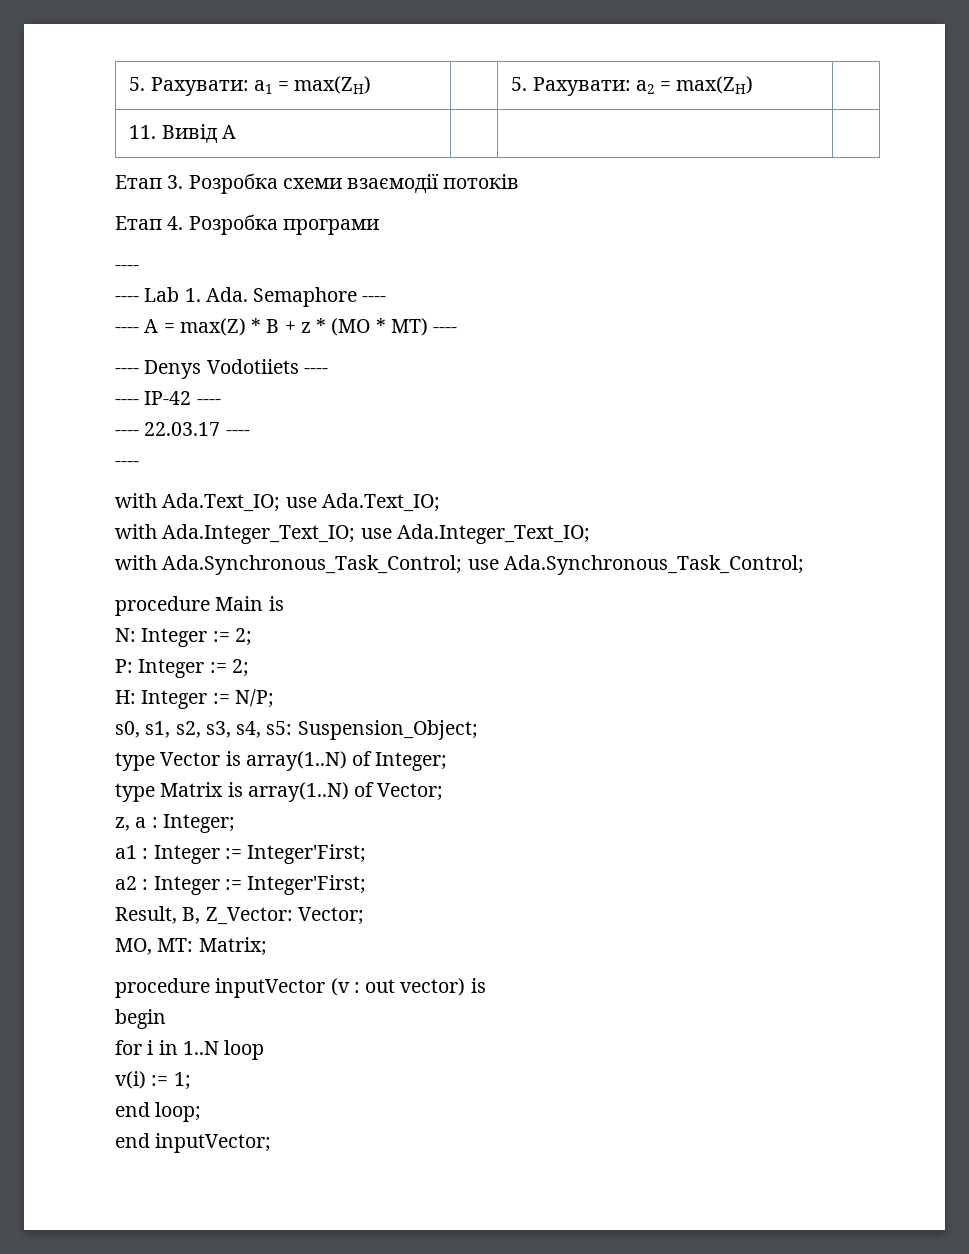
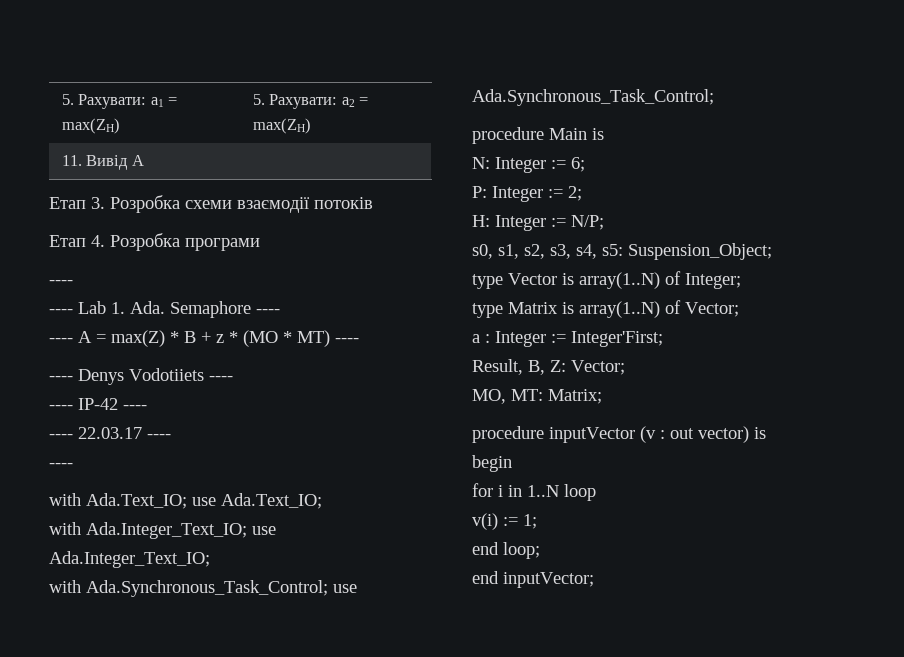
[234,628,252,646] 2; -> [571,157,585,172] 6;
[115,817,130,831] z, -> (739, 309) none
[162,814,235,833] [115,844,367,864] [115,876,149,890] Integer; // a1 : Integer := Integer'First; // a2 : -> (490, 338) none
[205,907,293,925] Z_Vector: -> [550,360,566,372] Z:

